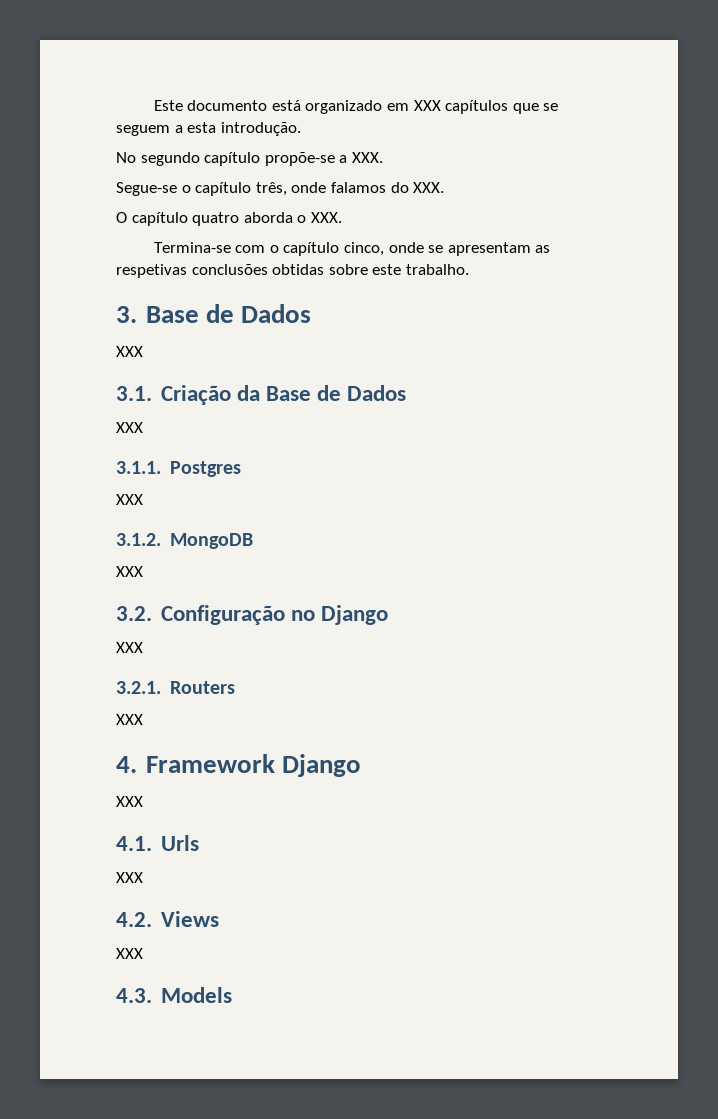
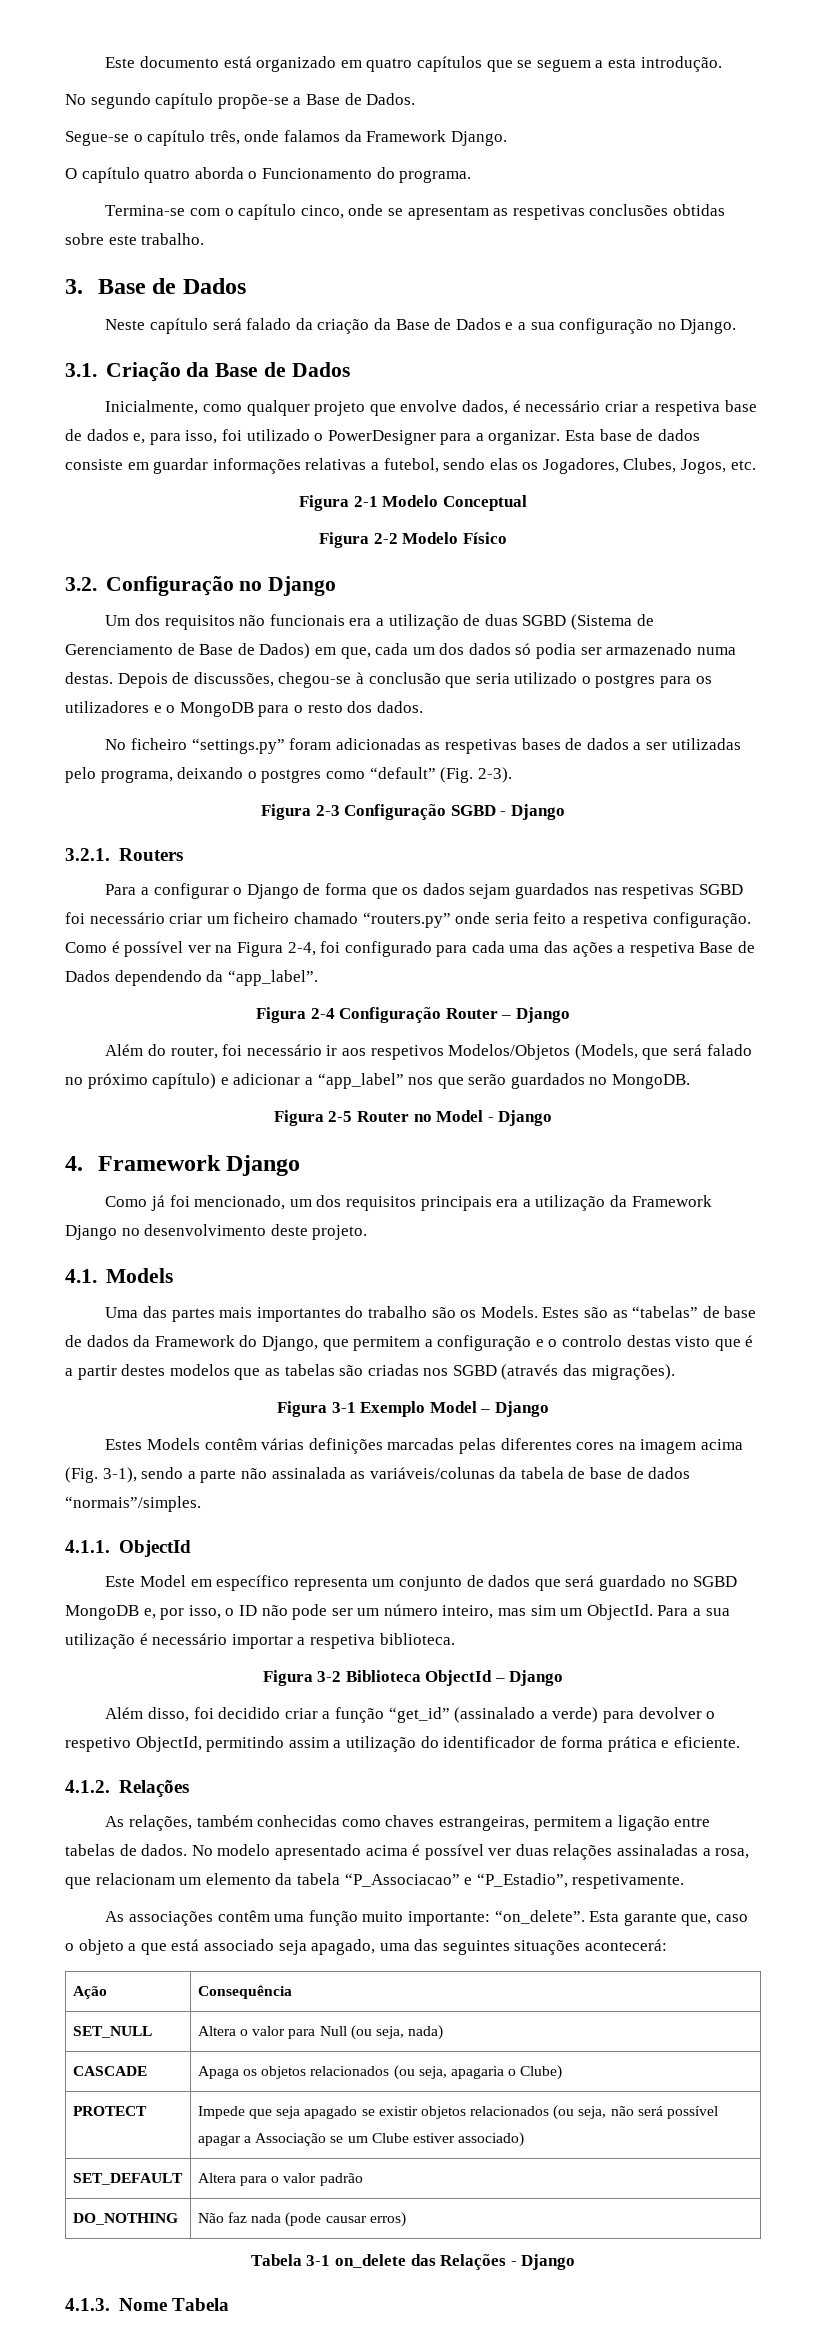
[413,100,441,111] XXX -> [366,58,413,72] quatro
[351,152,383,163] XXX. -> [305,93,416,105] Base de Dados.
[390,182,445,193] do XXX. -> [344,130,507,146] da Framework Django.
[310,212,342,223] XXX. -> [261,167,472,183] Funcionamento do programa.
[116,346,143,357] XXX -> [105,318,737,334] Neste capítulo será falado da criação da Base de Dados e a sua configuração no Django.
[116,422,143,433] [116,461,241,477] [116,494,143,505] [116,533,253,549] [116,566,143,577] [116,605,388,625] [116,642,143,653] [116,681,235,694] [116,714,143,725] [116,754,361,777] [116,796,143,807] [116,835,199,851] [116,872,143,883] [116,911,219,927] [116,948,143,959] [116,987,232,1003] XXX // 3.1.1. Postgres // XXX // 3.1.2. MongoDB // XXX // 3.2. Configuração no Django // XXX // 3.2.1. Routers // XXX // 4. Framework Django // XXX // 4.1. Urls // XXX // 4.2. Views // XXX // 4.3. Models -> [105,400,757,416] [65,429,700,445] [65,458,756,474] [299,495,527,511] [319,532,507,548] [65,576,337,596] [105,614,654,630] [65,643,736,659] [65,672,712,688] [65,701,423,717] [105,738,741,754] [65,767,512,783] [261,804,565,820] [65,848,183,861] [105,883,743,899] [65,912,752,928] [65,941,756,957] [65,970,318,986] [256,1007,570,1023] [105,1044,752,1060] [65,1073,691,1089] [273,1110,553,1126] [65,1155,301,1176] [105,1195,712,1211] [65,1224,368,1240] [65,1268,173,1283] [105,1306,757,1322] [65,1335,754,1351] [65,1364,675,1380] [277,1401,549,1417] [105,1438,743,1454] [65,1467,691,1483] [65,1496,201,1512] [65,1540,191,1557] [105,1575,738,1591] [65,1604,730,1620] [65,1633,455,1649] [262,1670,564,1686] [105,1707,716,1723] [65,1736,741,1752] [65,1780,189,1797] [105,1815,711,1831] [65,1844,750,1860] [65,1873,685,1889] [105,1910,748,1926] [65,1939,668,1955] [72,1986,107,1999] [197,1985,292,1999] [72,2026,152,2038] [197,2025,444,2040] [72,2066,147,2076] [197,2065,563,2080] [72,2106,147,2116] [197,2105,719,2120] [197,2132,525,2147] [72,2173,183,2185] [197,2173,363,2186] [72,2213,178,2225] [197,2212,406,2227] [250,2254,576,2270] [65,2298,229,2311] Inicialmente, como qualquer projeto que envolve dados, é necessário criar a respetiva base de dados e, para isso, foi utilizado o PowerDesigner para a organizar. Esta base de dados consiste em guardar informações relativas a futebol, sendo elas os Jogadores, Clubes, Jogos, etc. // Figura 2-1 Modelo Conceptual // Figura 2-2 Modelo Físico // 3.2. Configuração no Django // Um dos requisitos não funcionais era a utilização de duas SGBD (Sistema de Gerenciamento de Base de Dados) em que, cada um dos dados só podia ser armazenado numa destas. Depois de discussões, chegou-se à conclusão que seria utilizado o postgres para os utilizadores e o MongoDB para o resto dos dados. // No ficheiro “settings.py” foram adicionadas as respetivas bases de dados a ser utilizadas pelo programa, deixando o postgres como “default” (Fig. 2-3). // Figura 2-3 Configuração SGBD - Django // 3.2.1. Routers // Para a configurar o Django de forma que os dados sejam guardados nas respetivas SGBD foi necessário criar um ficheiro chamado “routers.py” onde seria feito a respetiva configuração. Como é possível ver na Figura 2-4, foi configurado para cada uma das ações a respetiva Base de Dados dependendo da “app_label”. // Figura 2-4 Configuração Router – Django // Além do router, foi necessário ir aos respetivos Modelos/Objetos (Models, que será falado no próximo capítulo) e adicionar a “app_label” nos que serão guardados no MongoDB. // Figura 2-5 Router no Model - Django // 4. Framework Django // Como já foi mencionado, um dos requisitos principais era a utilização da Framework Django no desenvolvimento deste projeto. // 4.1. Models // Uma das partes mais importantes do trabalho são os Models. Estes são as “tabelas” de base de dados da Framework do Django, que permitem a configuração e o controlo destas visto que é a partir destes modelos que as tabelas são criadas nos SGBD (através das migrações). // Figura 3-1 Exemplo Model – Django // Estes Models contêm várias definições marcadas pelas diferentes cores na imagem acima (Fig. 3-1), sendo a parte não assinalada as variáveis/colunas da tabela de base de dados “normais”/simples. // 4.1.1. ObjectId // Este Model em específico representa um conjunto de dados que será guardado no SGBD MongoDB e, por isso, o ID não pode ser um número inteiro, mas sim um ObjectId. Para a sua utilização é necessário importar a respetiva biblioteca. // Figura 3-2 Biblioteca ObjectId – Django // Além disso, foi decidido criar a função “get_id” (assinalado a verde) para devolver o respetivo ObjectId, permitindo assim a utilização do identificador de forma prática e eficiente. // 4.1.2. Relações // As relações, também conhecidas como chaves estrangeiras, permitem a ligação entre tabelas de dados. No modelo apresentado acima é possível ver duas relações assinaladas a rosa, que relacionam um elemento da tabela “P_Associacao” e “P_Estadio”, respetivamente. // As associações contêm uma função muito importante: “on_delete”. Esta garante que, caso o objeto a que está associado seja apagado, uma das seguintes situações acontecerá: // Ação | Consequência // SET_NULL | Altera o valor para Null (ou seja, nada) // CASCADE | Apaga os objetos relacionados (ou seja, apagaria o Clube) // PROTECT | Impede que seja apagado se existir objetos relacionados (ou seja, não será possível apagar a Associação se um Clube estiver associado) // SET_DEFAULT | Altera para o valor padrão // DO_NOTHING | Não faz nada (pode causar erros) // Tabela 3-1 on_delete das Relações - Django // 4.1.3. Nome Tabela

